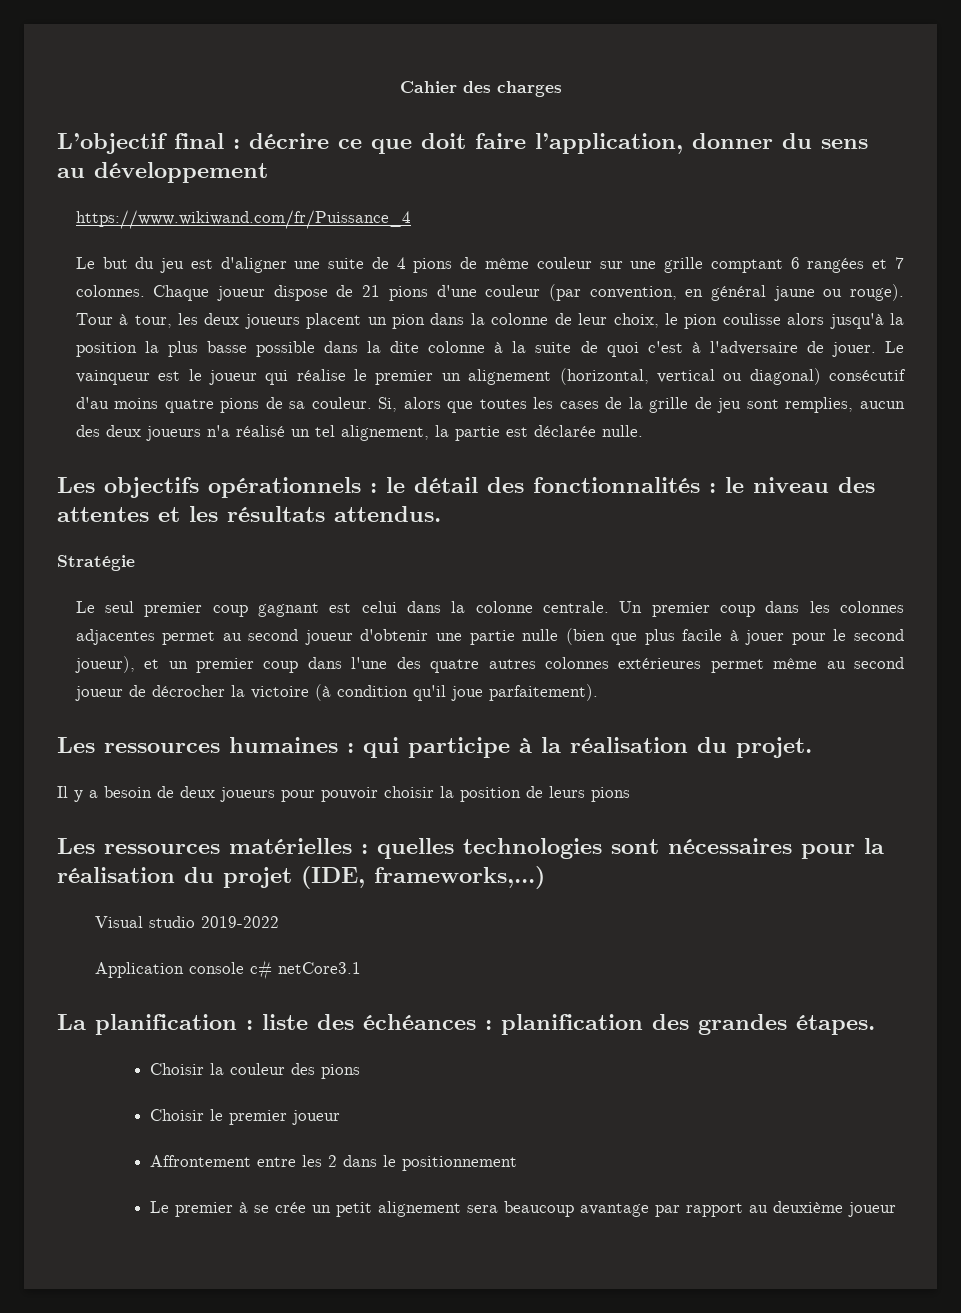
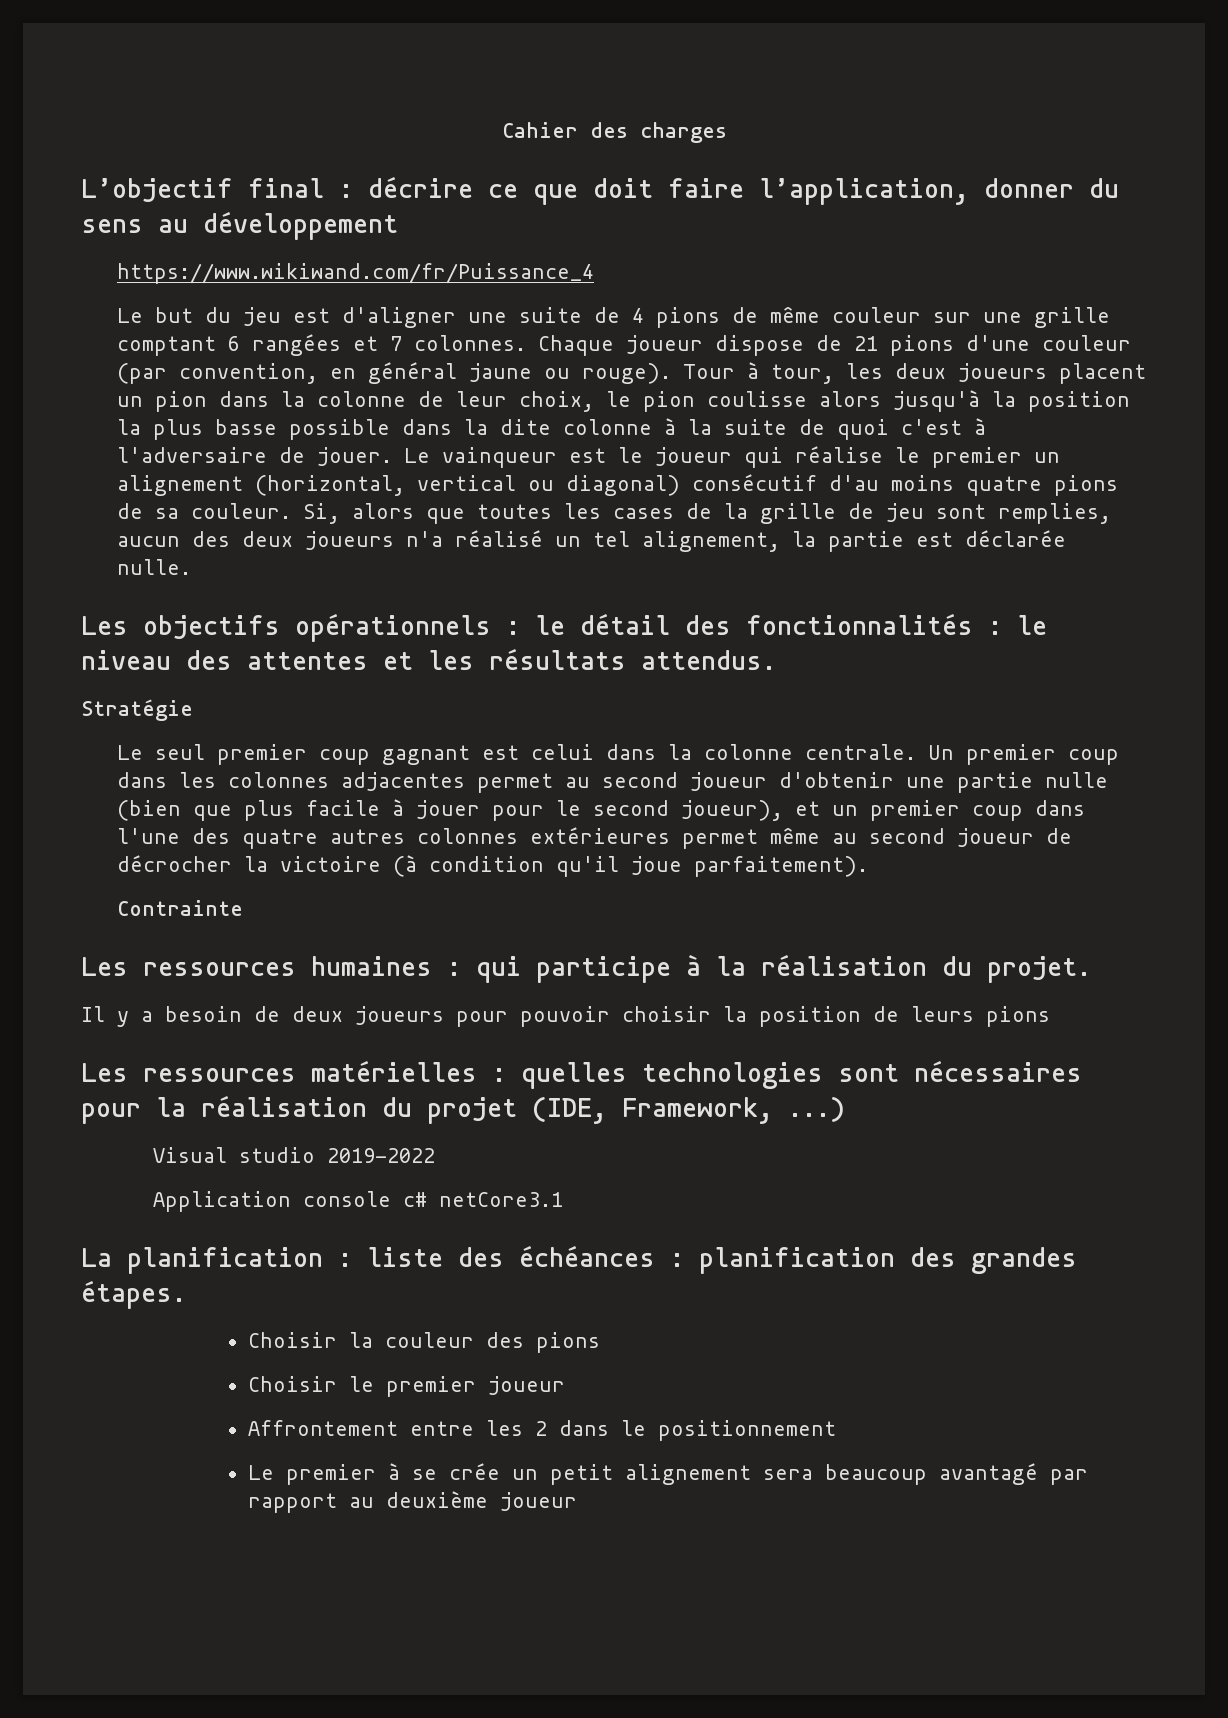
(598, 692) none -> [116,900,243,916] // Contrainte
[374,866,545,889] frameworks,...) -> [622,1097,845,1124] Framework, ...)
[580,1203,650,1217] avantage -> [939,1463,1039,1485] avantagé

